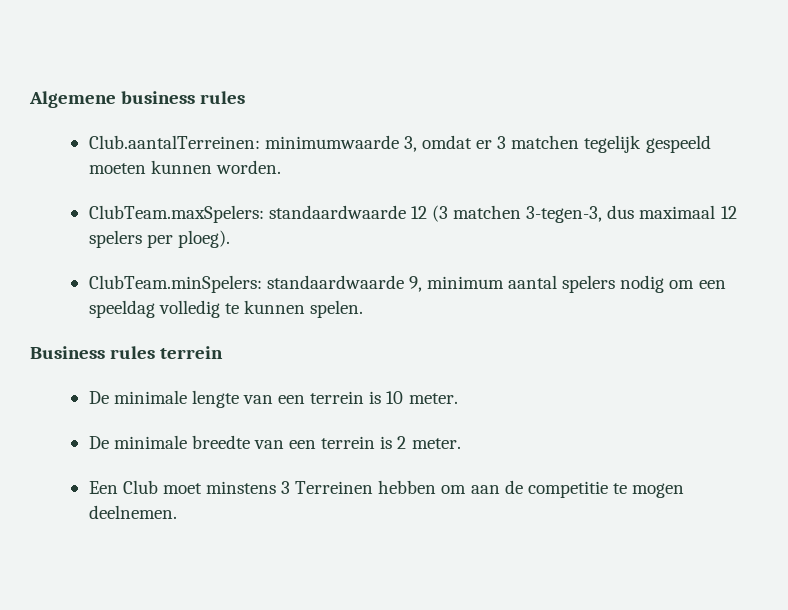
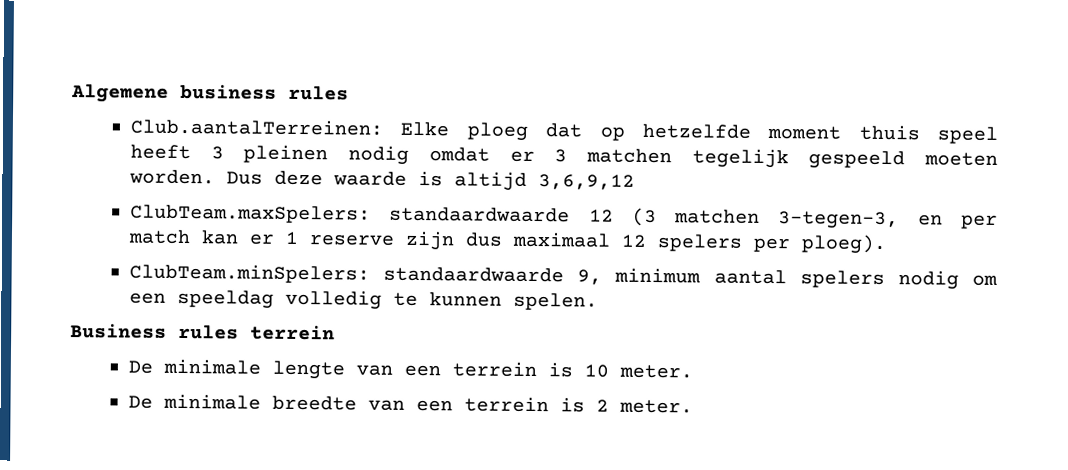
[264,135,417,152] minimumwaarde 3, -> [400,121,999,144] [130,144,410,165] Elke ploeg dat op hetzelfde moment thuis speel heeft 3 pleinen nodig
[150,160,212,174] kunnen -> (999, 159) none
(281, 167) none -> [226,170,636,191] Dus deze waarde is altijd 3,6,9,12
(603, 214) none -> [917,214,998,229] [128,229,456,251] en per match kan er 1 reserve zijn
[88,480,685,498] [88,505,177,519] // Een Club moet minstens 3 Terreinen hebben om aan de competitie te mogen deelnemen. -> (694, 406) none

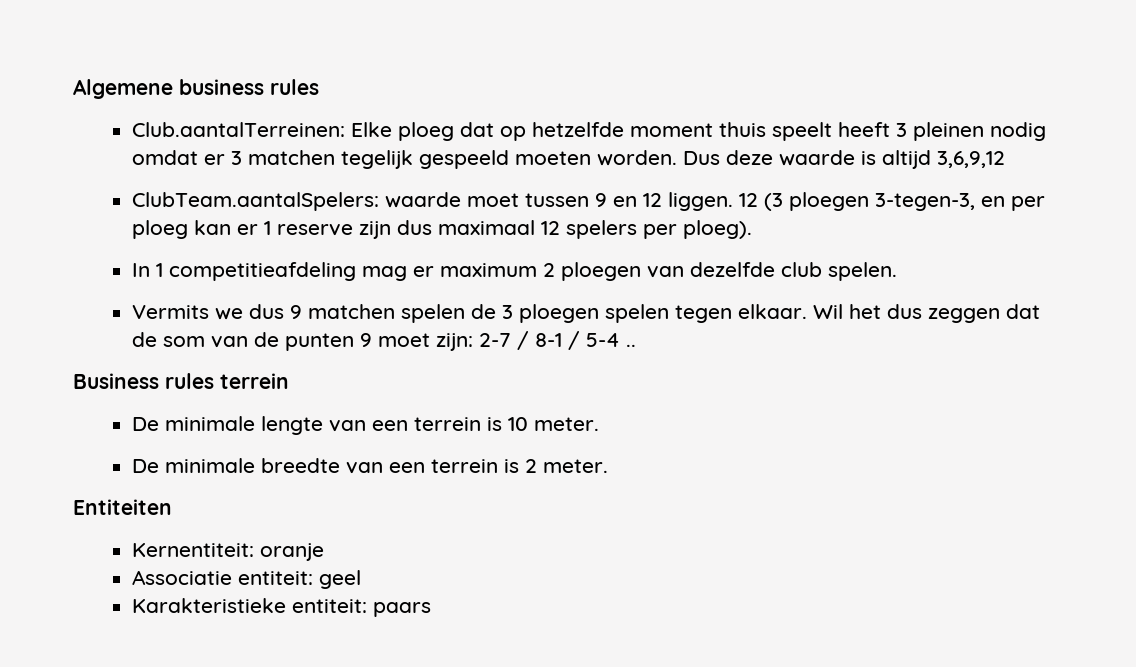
[937,126,999,144] speel -> [771,122,832,141] speelt
[130,204,571,224] ClubTeam.maxSpelers: standaardwaarde -> [131,192,733,211] ClubTeam.aantalSpelers: waarde moet tussen 9 en 12 liggen.
[674,209,761,224] matchen -> [788,192,869,211] ploegen
[128,229,192,245] match -> [131,220,188,239] ploeg
[129,263,999,290] [129,289,599,311] ClubTeam.minSpelers: standaardwaarde 9, minimum aantal spelers nodig om een speeldag volledig te kunnen spelen. -> [131,262,897,281] [131,304,1040,323] [131,331,636,351] In 1 competitieafdeling mag er maximum 2 ploegen van dezelfde club spelen. // Vermits we dus 9 matchen spelen de 3 ploegen spelen tegen elkaar. Wil het dus zeggen dat de som van de punten 9 moet zijn: 2-7 / 8-1 / 5-4 ..
(694, 406) none -> [73,499,172,515] [131,543,324,561] [131,570,361,589] [131,598,431,617] // Entiteiten // Kernentiteit: oranje // Associatie entiteit: geel // Karakteristieke entiteit: paars

